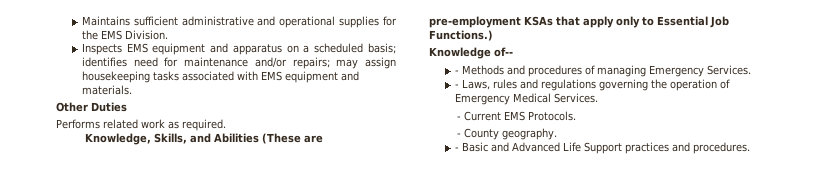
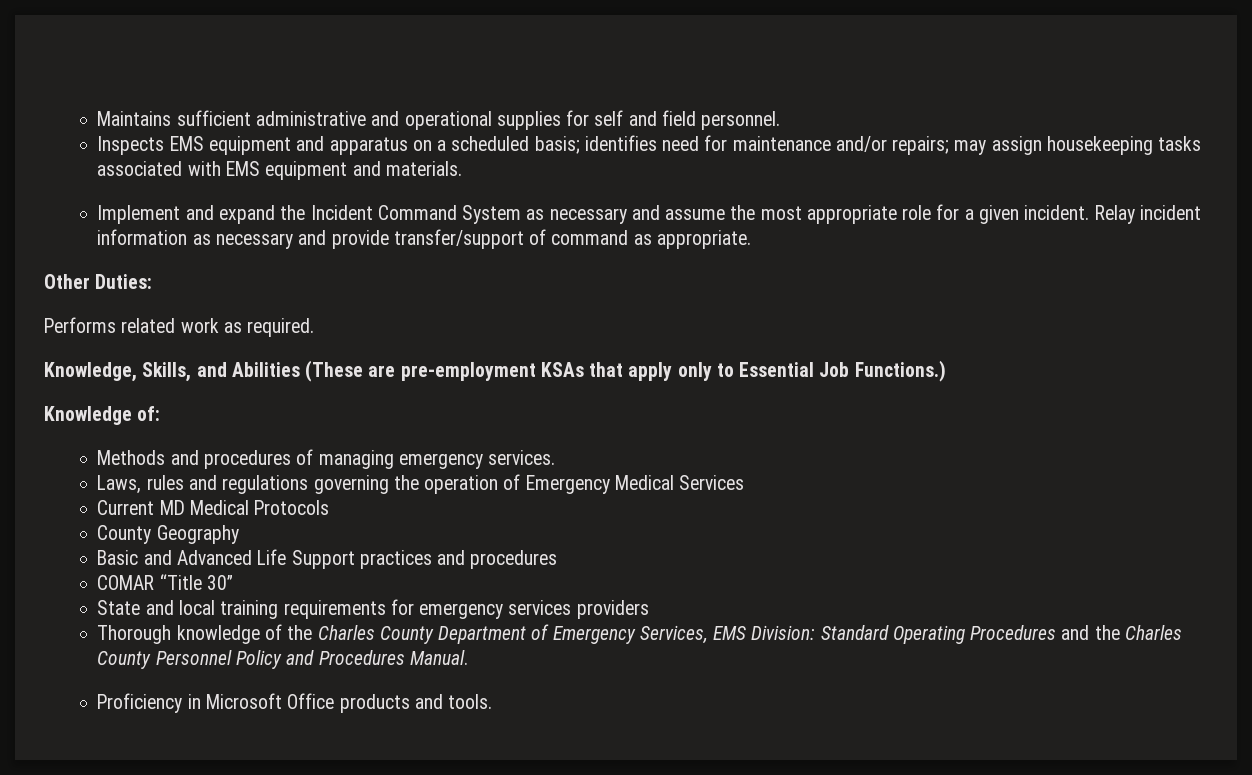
[81,30,168,40] the EMS Division. -> [594,110,781,130] self and field personnel.
(132, 90) none -> [97,204,1201,224] [97,229,751,249] // Implement and expand the Incident Command System as necessary and assume the most appropriate role for a given incident. Relay incident information as necessary and provide transfer/support of command as appropriate.
[91,102,127,112] Duties -> [95,274,153,289] Duties:
[494,47,513,57] [454,70,459,74] of-- // - -> [137,406,161,421] of: //
[648,65,751,77] [454,84,459,88] Emergency Services. // - -> [398,450,556,469] emergency services. //
[553,93,598,103] [456,111,576,121] [456,128,557,140] [454,147,459,151] Services. // - Current EMS Protocols. // - County geography. // - -> [679,475,745,490] [97,500,330,515] [97,525,239,544] Services // Current MD Medical Protocols // County Geography //
[692,142,750,154] procedures. -> [470,550,558,569] [97,574,234,590] [97,599,649,619] [97,624,1182,644] [97,650,468,669] [97,693,493,713] procedures // COMAR “Title 30” // State and local training requirements for emergency services providers // Thorough knowledge of the Charles County Department of Emergency Services, EMS Division: Standard Operating Procedures and the Charles County Personnel Policy and Procedures Manual. // Proficiency in Microsoft Office products and tools.

